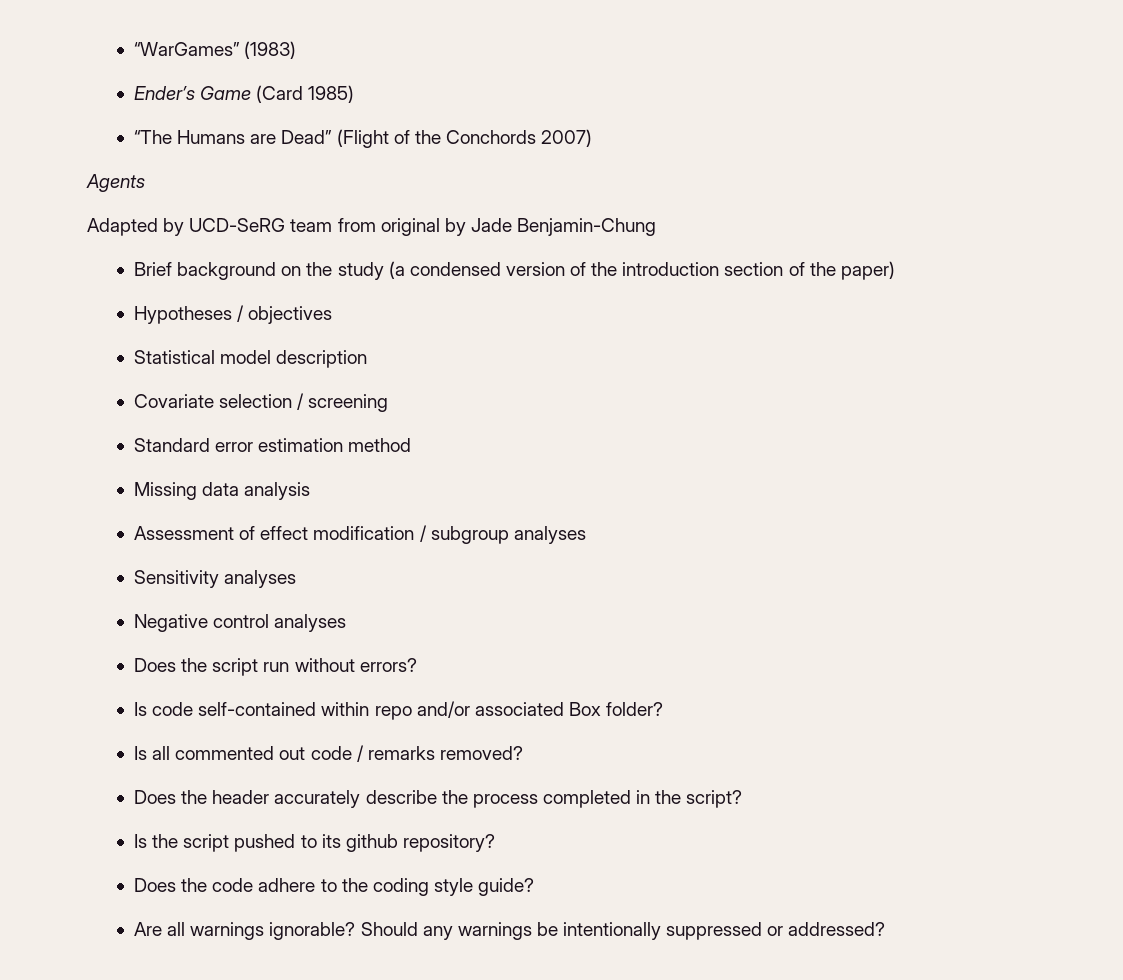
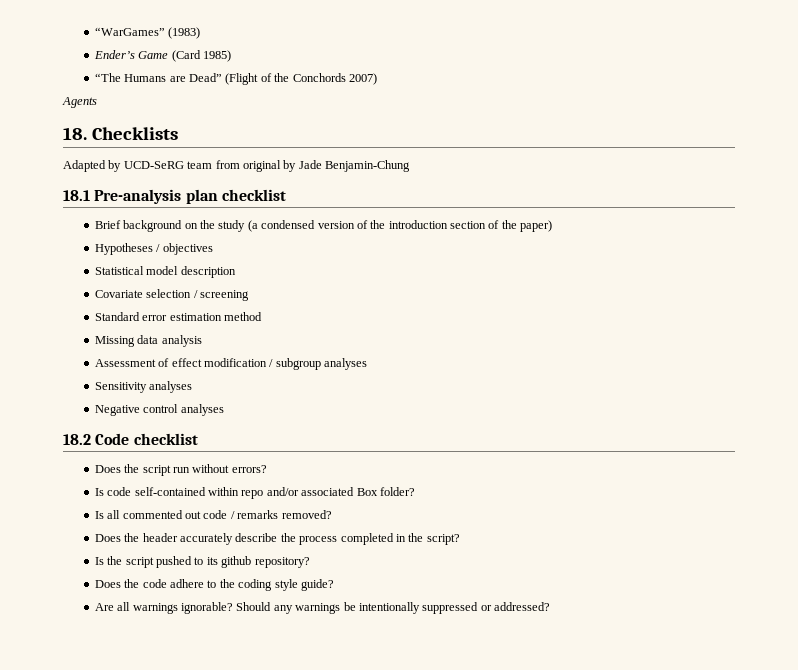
(145, 183) none -> [63,127,178,140] // 18. Checklists
(657, 227) none -> [63,189,286,204] // 18.1 Pre-analysis plan checklist
(347, 623) none -> [63,433,198,445] // 18.2 Code checklist

